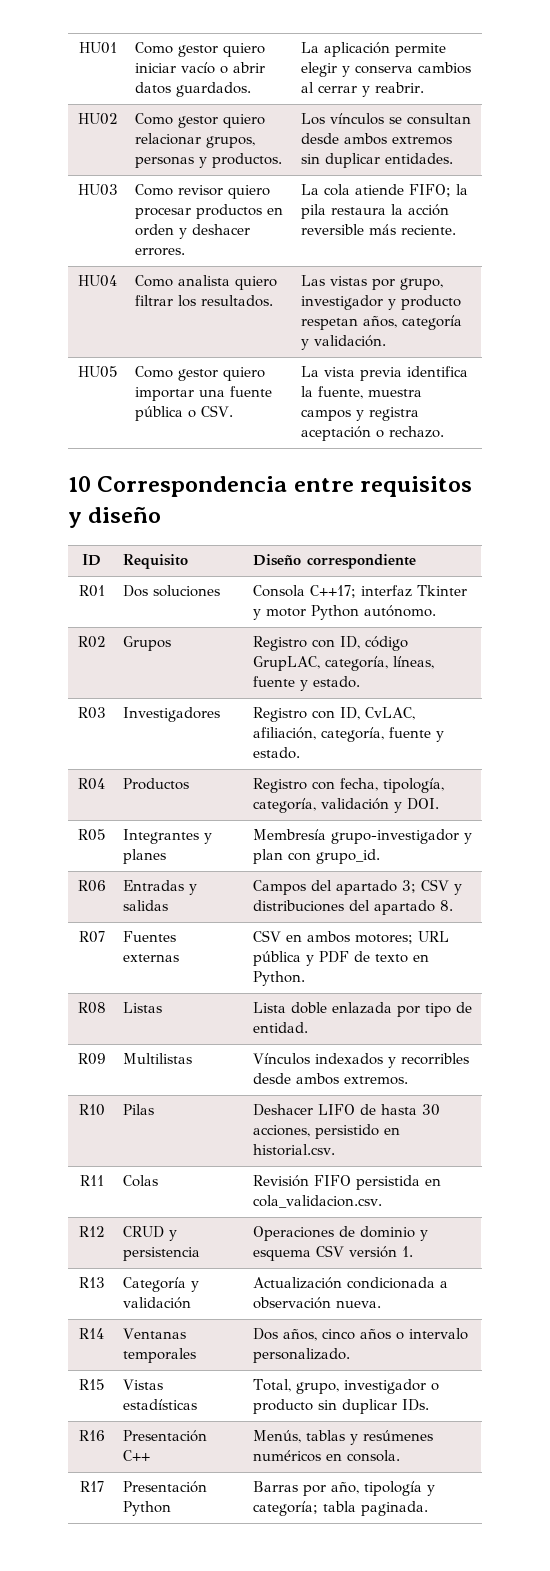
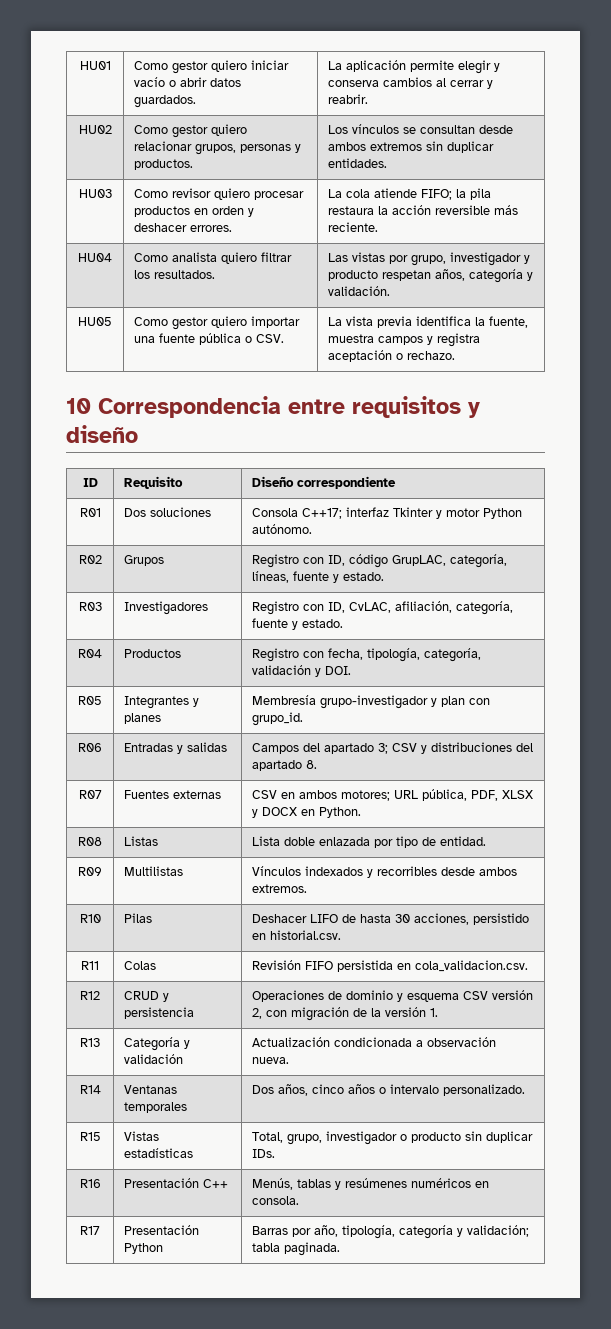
[252,951,408,966] pública y PDF de texto -> [422,789,534,801] [252,807,298,818] pública, PDF, XLSX y DOCX
(397, 1252) none -> [252,1007,427,1021] 2, con migración de la versión
[363,1481,435,1496] [252,1501,318,1516] tipología y categoría; -> [342,1225,530,1239] tipología, categoría y validación;

